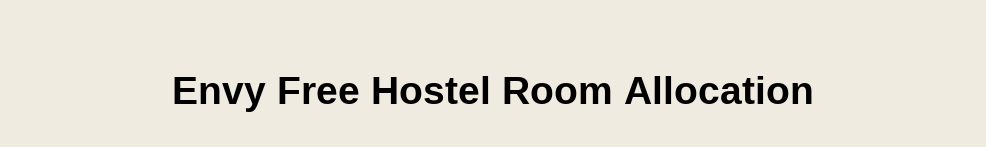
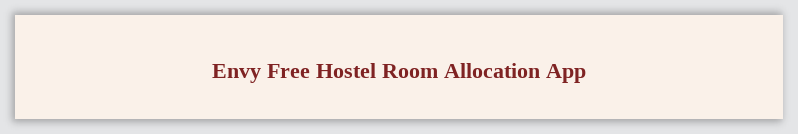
(814, 90) none -> [546,64,586,83] App

